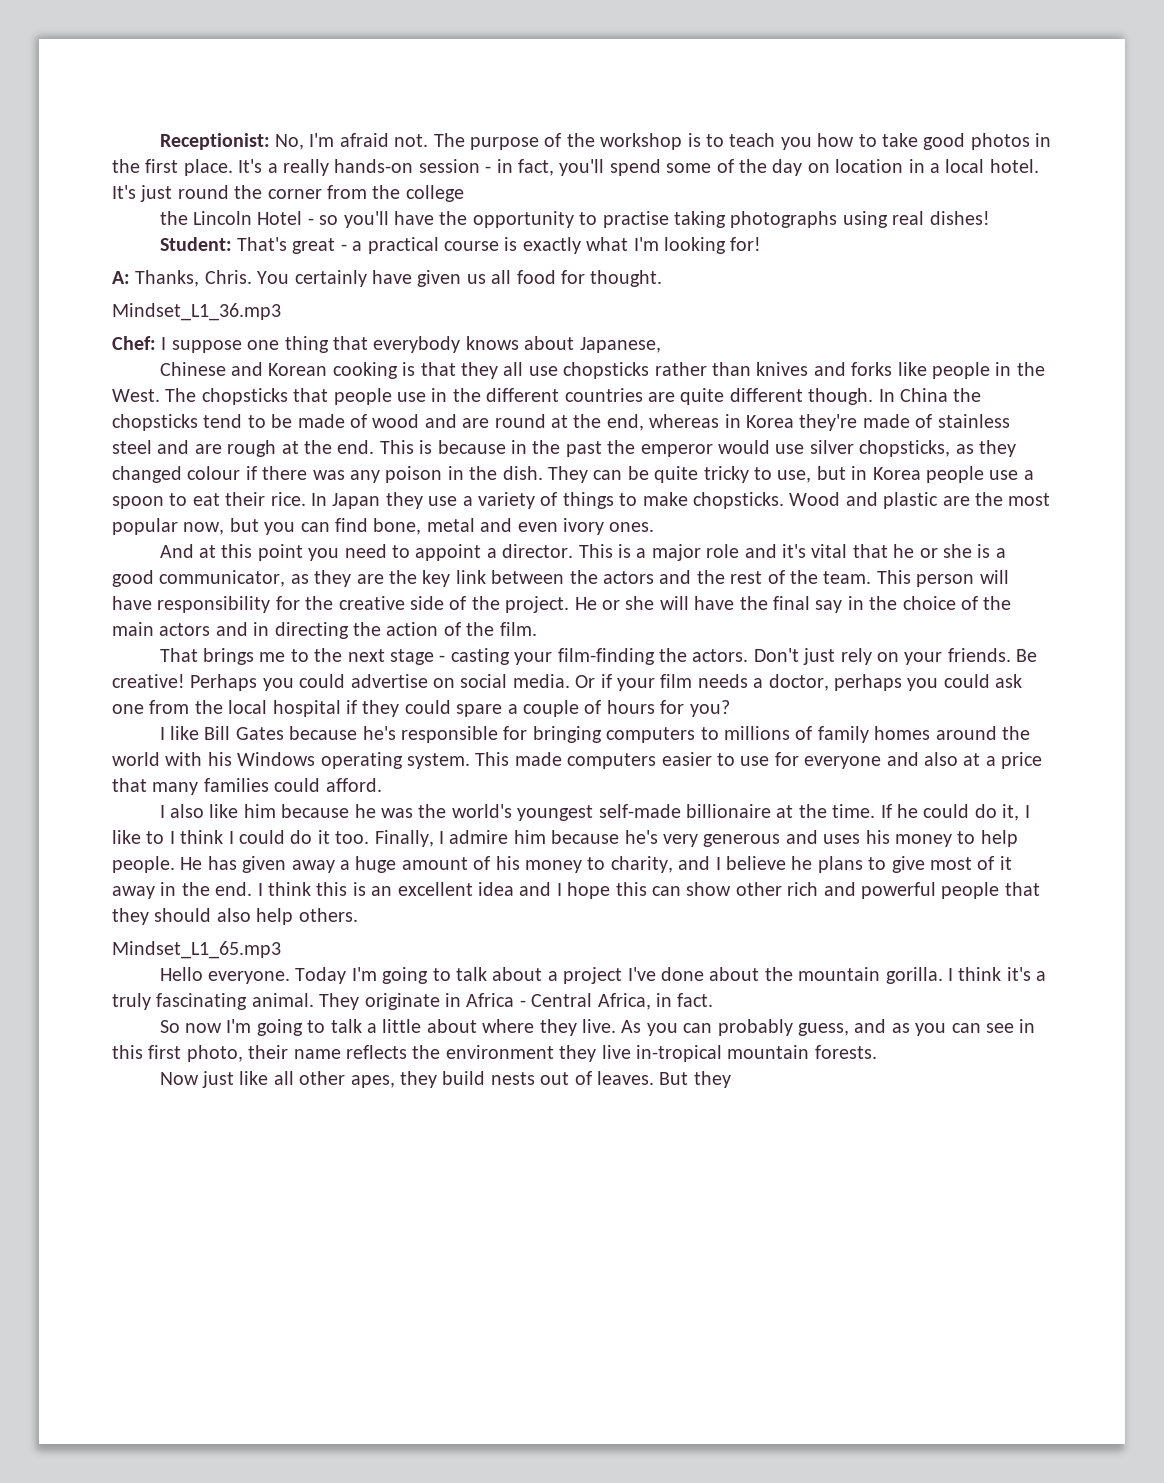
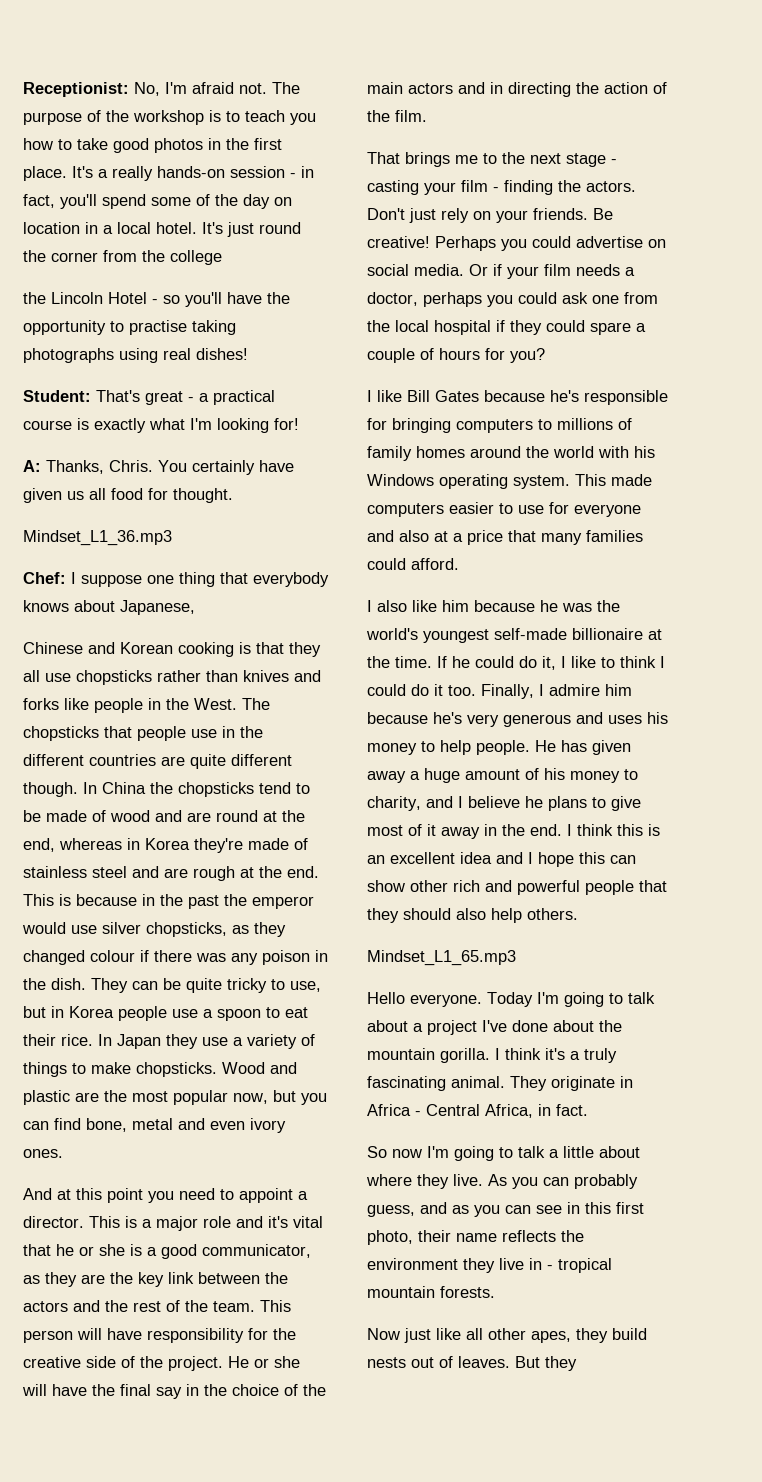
[557,648,655,665] film-finding -> [461,180,553,195] film - finding
[169,831,175,844] I -> (615, 662) none
[635,1045,722,1062] in-tropical -> [529,1258,612,1273] in - tropical

